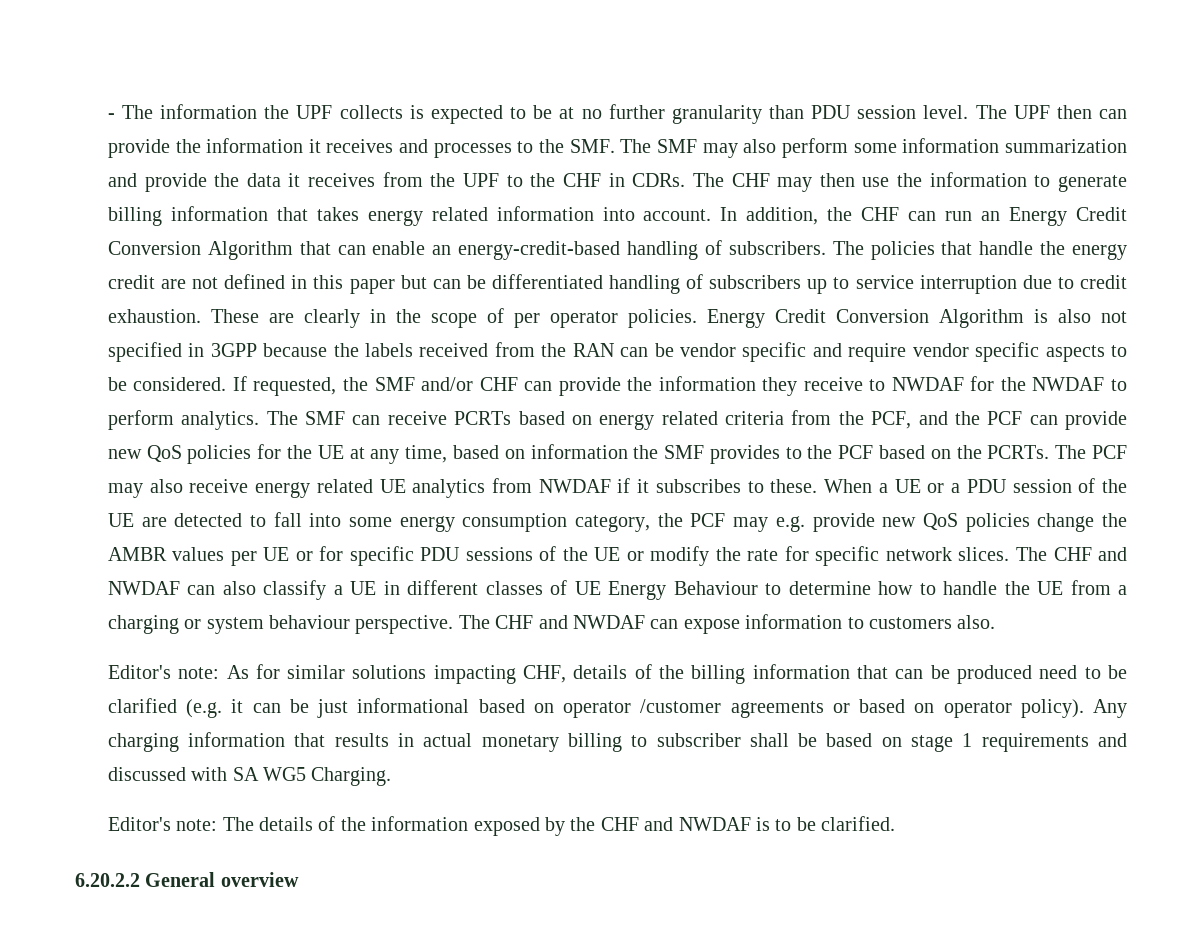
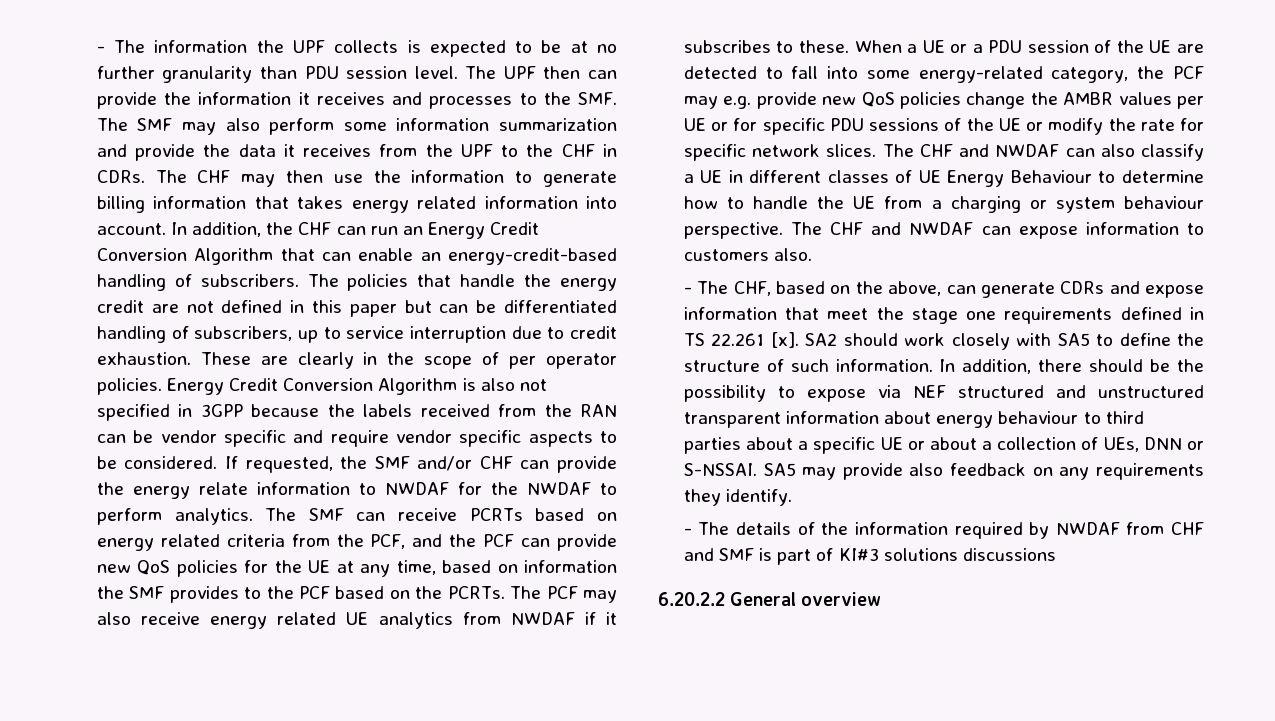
[709,275,802,289] subscribers -> [194,326,293,341] subscribers,
[658,376,863,396] information they receive -> [132,482,350,499] energy relate information
[399,513,568,532] energy consumption -> [918,66,1043,83] energy-related
[107,664,1127,684] [107,698,1127,718] [107,732,1127,752] [107,767,392,786] [107,817,218,831] Editor's note: As for similar solutions impacting CHF, details of the billing information that can be produced need to be clarified (e.g. it can be just informational based on operator /customer agreements or based on operator policy). Any charging information that results in actual monetary billing to subscriber shall be based on stage 1 requirements and discussed with SA WG5 Charging. // Editor's note: -> [683,281,1204,298] [683,307,1204,324] [683,332,1204,350] [683,359,1204,374] [683,385,1204,402] [683,411,1144,428] [683,437,1204,454] [683,463,1204,480] [683,489,792,506] [683,528,692,535] - The CHF, based on the above, can generate CDRs and expose information that meet the stage one requirements defined in TS 22.261 [x]. SA2 should work closely with SA5 to define the structure of such information. In addition, there should be the possibility to expose via NEF structured and unstructured transparent information about energy behaviour to third parties about a specific UE or about a collection of UEs, DNN or S-NSSAI. SA5 may provide also feedback on any requirements they identify. // -
[473,816,896,836] exposed by the CHF and NWDAF is to be clarified. -> [954,522,1204,539] [683,548,1056,565] required by NWDAF from CHF and SMF is part of KI#3 solutions discussions

